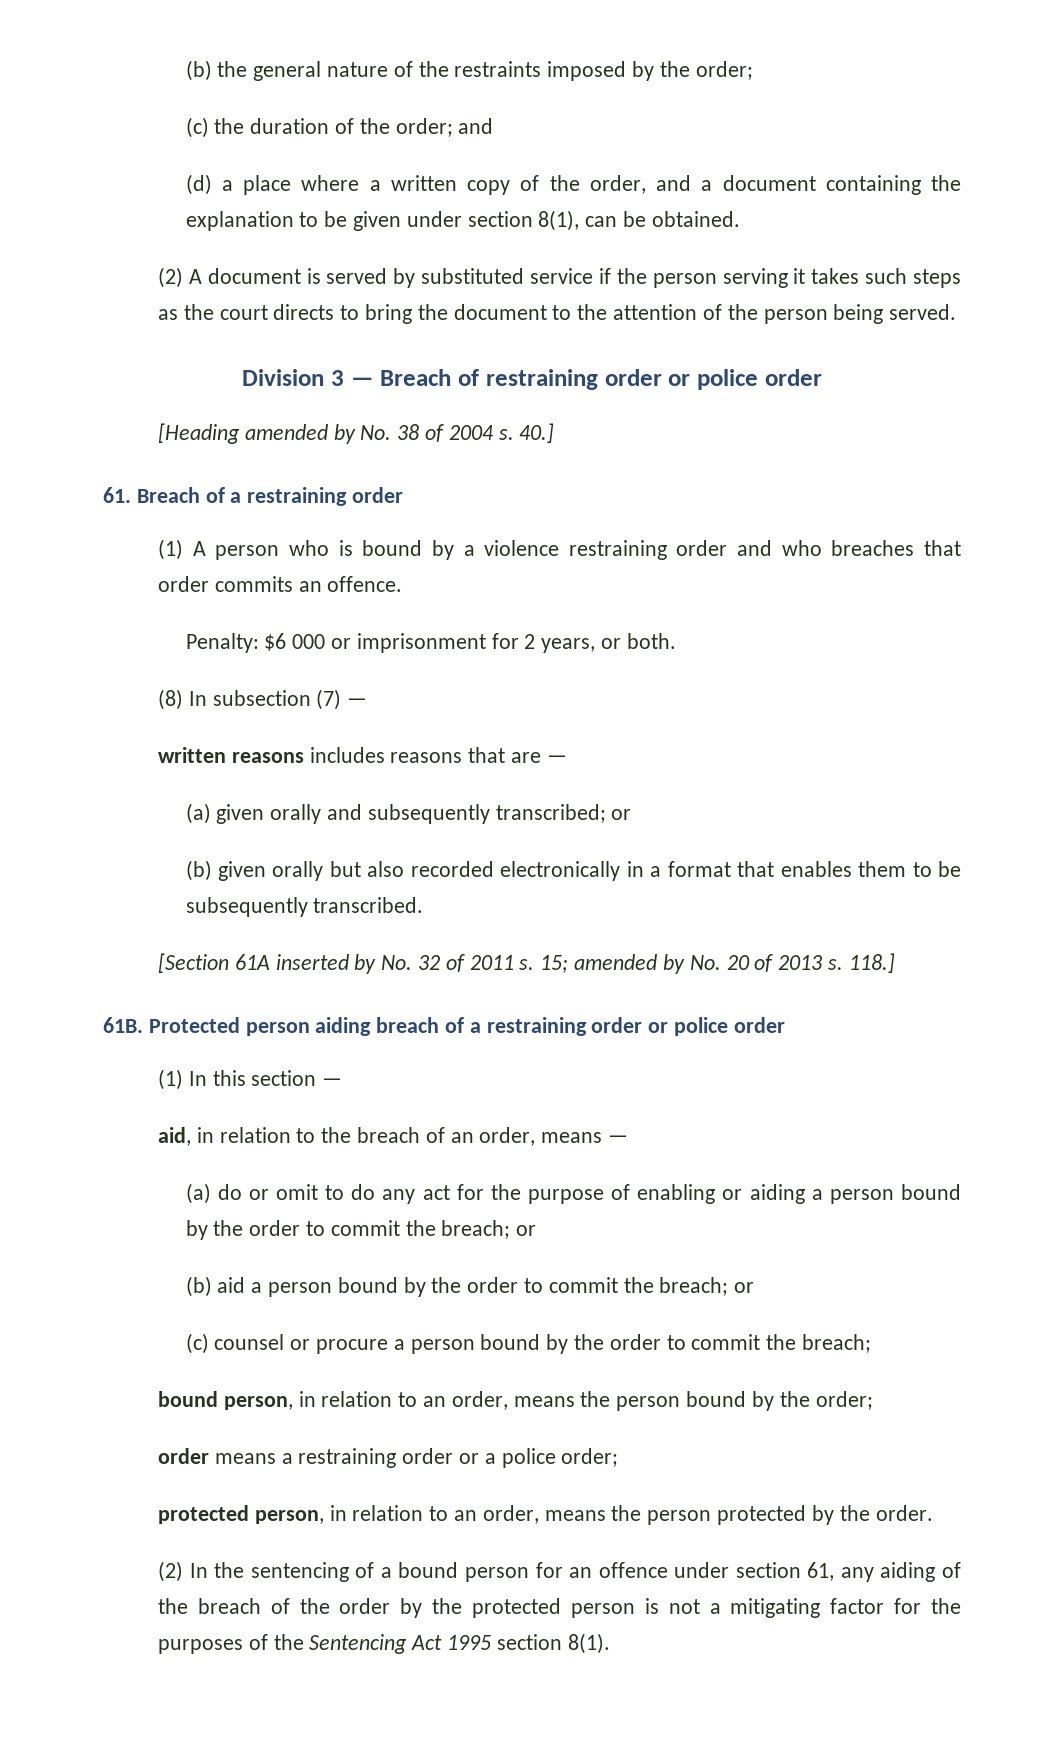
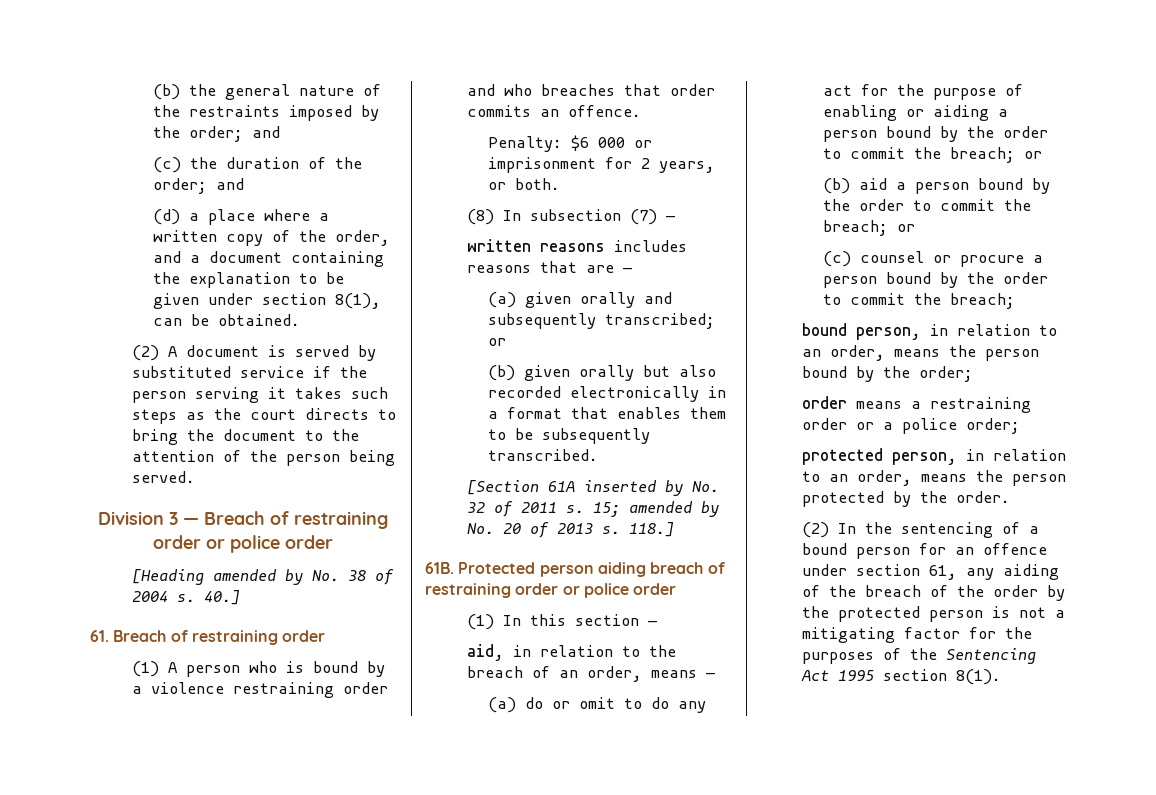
(753, 70) none -> [251,126,280,138] and
[230,492,242,503] a -> (188, 636) none
[469,1022,481,1033] a -> (725, 568) none

